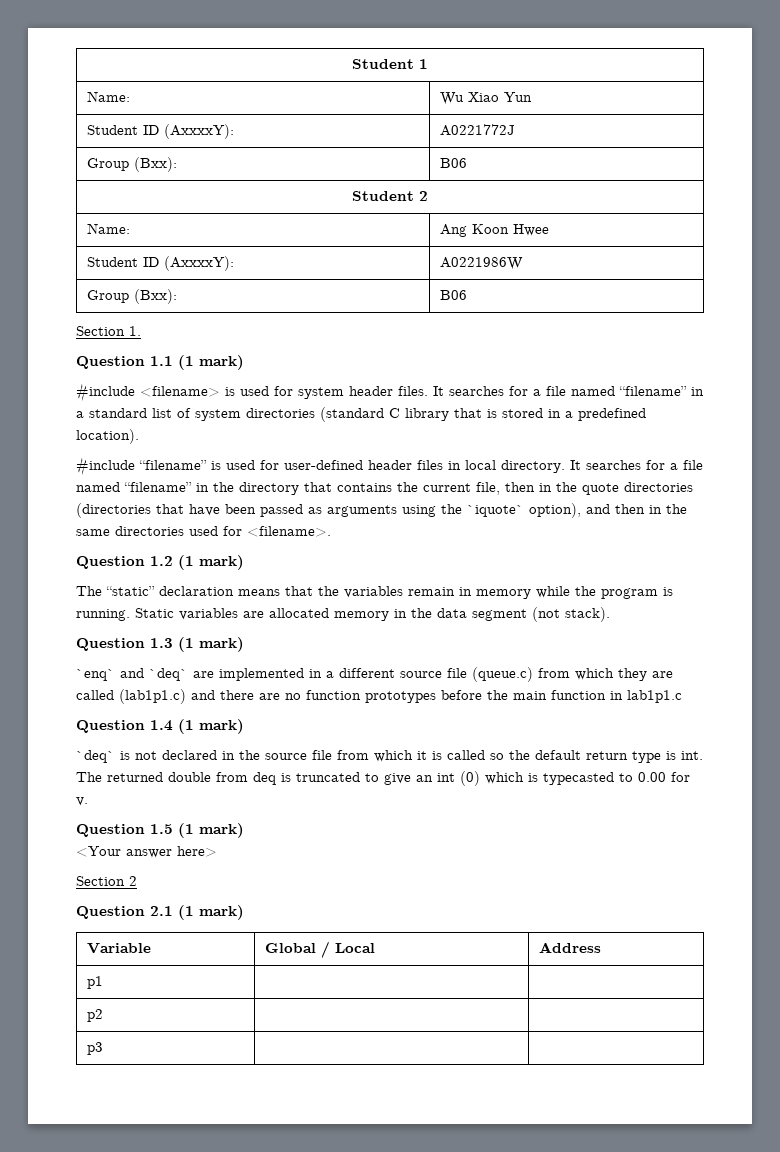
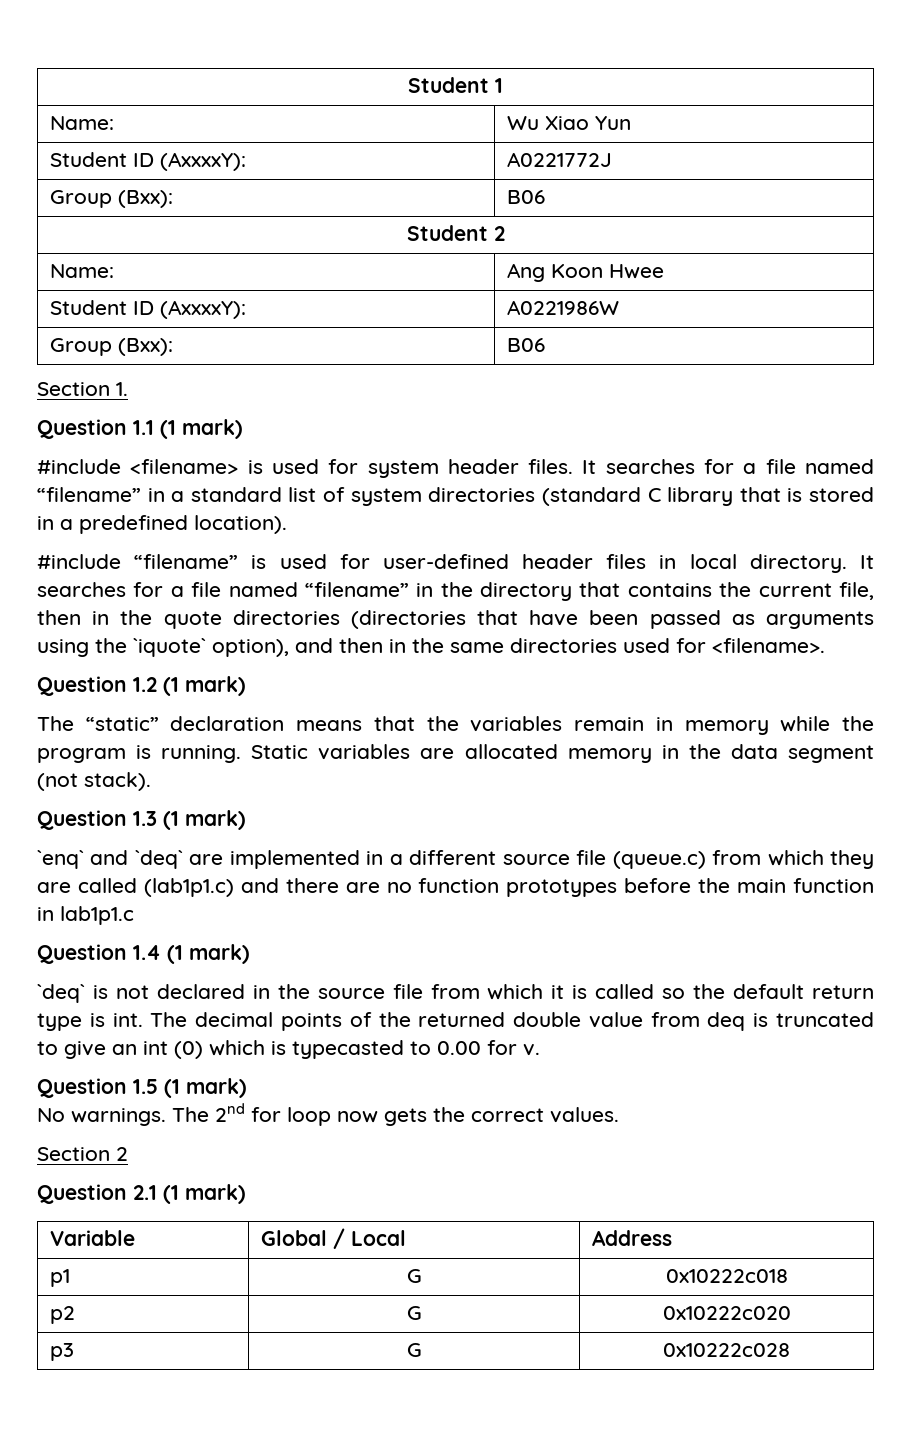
(102, 777) none -> [195,1012,411,1031] decimal points of the
(211, 777) none -> [588,1012,643,1028] value
[76,846,217,858] <Your answer here> -> [37,1103,619,1126] No warnings. The 2nd for loop now gets the correct values.
(103, 982) | -> [406,1269,422,1283] [665,1269,788,1283] G | 0x10222c018
(103, 1015) | -> [406,1306,422,1320] [662,1306,791,1320] G | 0x10222c020
(103, 1048) | -> [406,1343,422,1357] [663,1343,790,1357] G | 0x10222c028

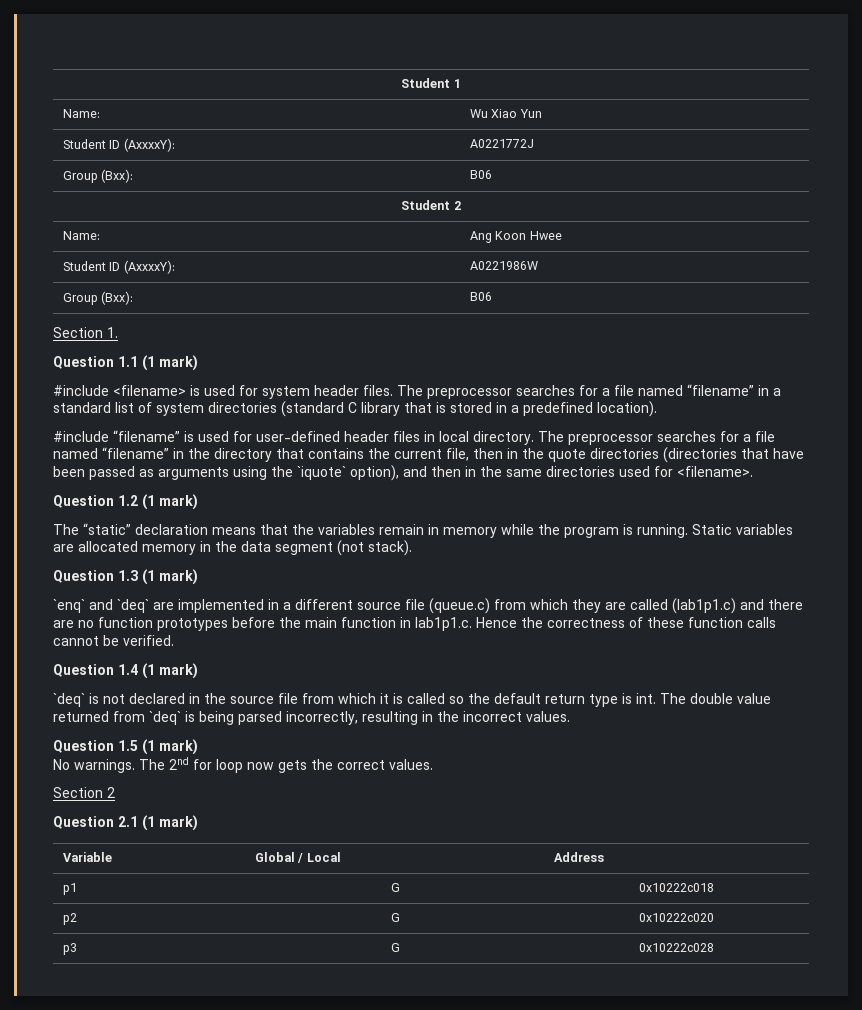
[582,460,597,474] It -> [397,385,512,399] The preprocessor
[859,555,874,569] It -> [538,431,653,445] The preprocessor
[60,906,134,925] lab1p1.c -> [415,617,776,631] [53,635,174,646] lab1p1.c. Hence the correctness of these function calls cannot be verified.
[195,1012,875,1031] [37,1040,540,1059] decimal points of the returned double value from deq is truncated to give an int (0) which is typecasted to 0.00 for v. -> [690,693,771,704] [53,711,570,725] double value returned from `deq` is being parsed incorrectly, resulting in the incorrect values.

